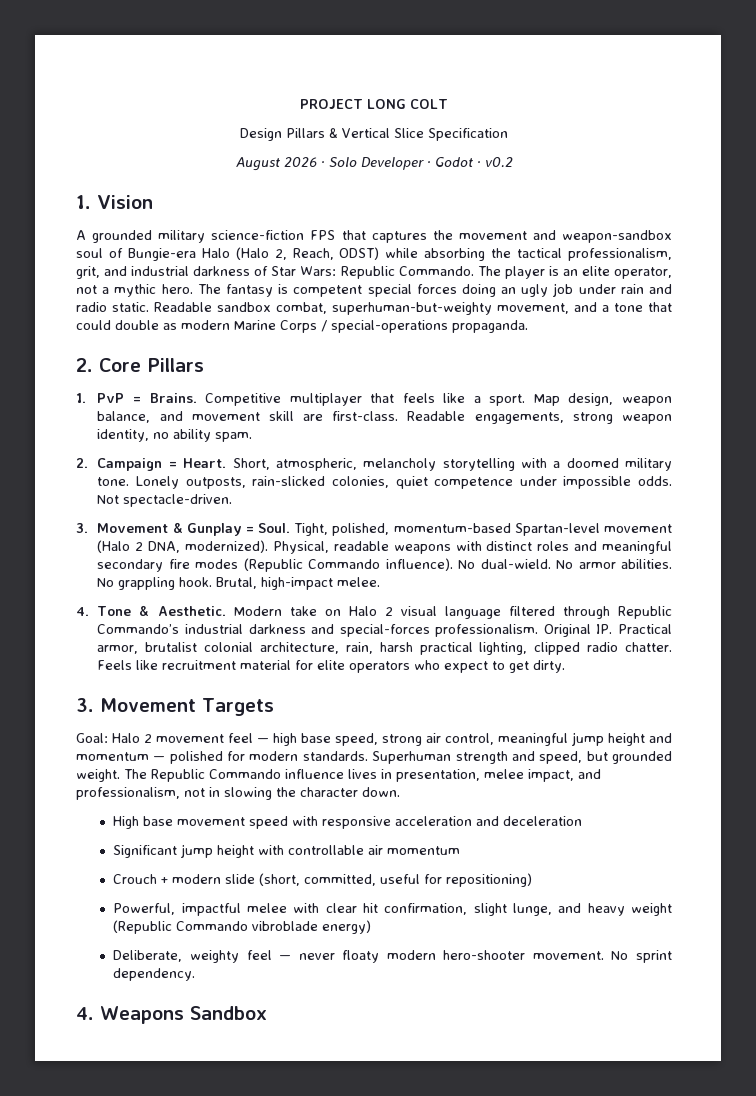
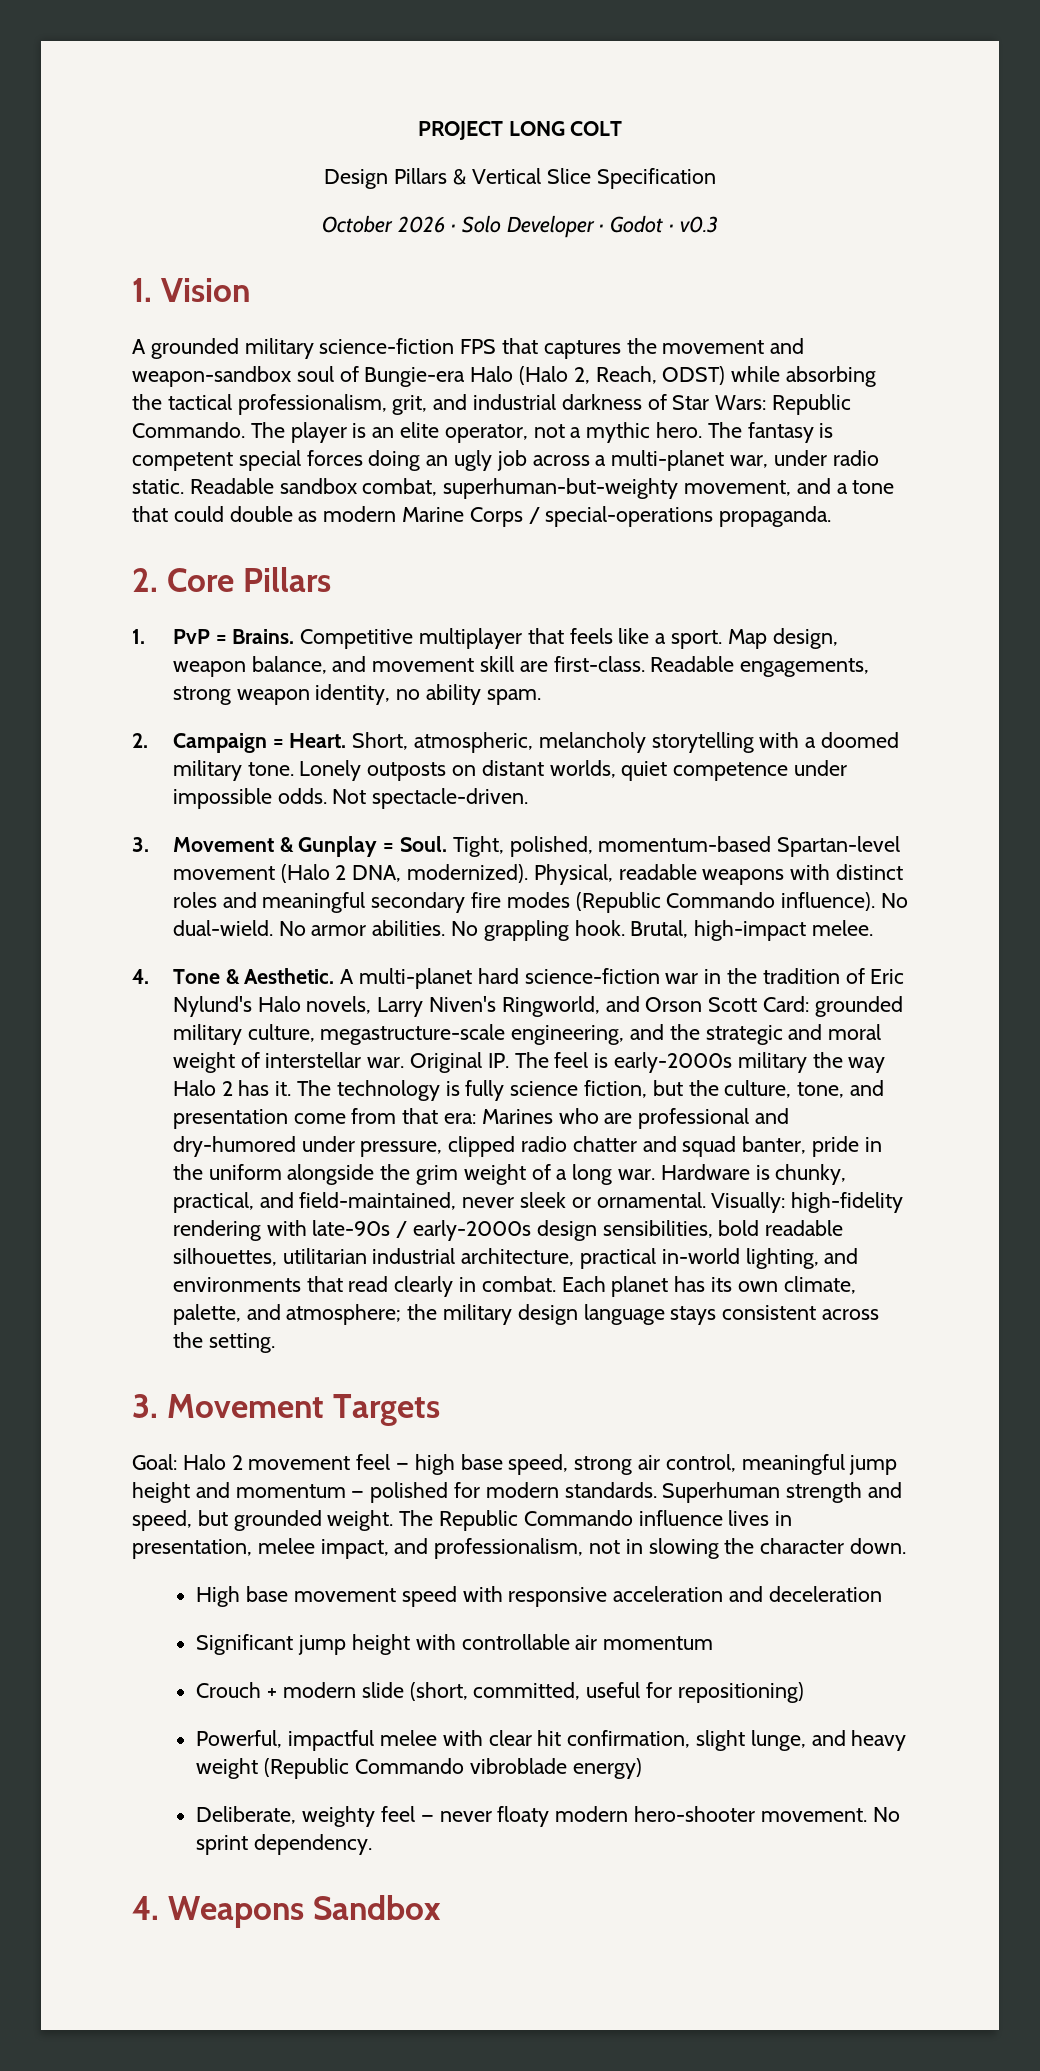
[235,157,280,171] August -> [322,215,394,233] October
[484,157,513,168] v0.2 -> [679,216,718,233] v0.3
[578,284,672,294] under rain and -> [532,450,827,471] across a multi-planet war, under
[185,476,389,489] outposts, rain-slicked colonies, -> [367,760,616,781] outposts on distant worlds,
[233,606,672,619] [97,624,673,637] [97,642,672,655] [97,660,566,673] Modern take on Halo 2 visual language filtered through Republic Commando’s industrial darkness and special-forces professionalism. Original IP. Practical armor, brutalist colonial architecture, rain, harsh practical lighting, clipped radio chatter. Feels like recruitment material for elite operators who expect to get dirty. -> [340,968,905,989] [172,996,903,1017] [172,1024,882,1045] [172,1052,886,1073] [172,1080,885,1101] [172,1108,789,1129] [172,1136,882,1157] [172,1164,847,1185] [172,1192,904,1213] [172,1220,844,1241] [172,1248,859,1269] [172,1276,856,1297] [172,1304,879,1325] [172,1332,275,1353] A multi-planet hard science-fiction war in the tradition of Eric Nylund's Halo novels, Larry Niven's Ringworld, and Orson Scott Card: grounded military culture, megastructure-scale engineering, and the strategic and moral weight of interstellar war. Original IP. The feel is early-2000s military the way Halo 2 has it. The technology is fully science fiction, but the culture, tone, and presentation come from that era: Marines who are professional and dry-humored under pressure, clipped radio chatter and squad banter, pride in the uniform alongside the grim weight of a long war. Hardware is chunky, practical, and field-maintained, never sleek or ornamental. Visually: high-fidelity rendering with late-90s / early-2000s design sensibilities, bold readable silhouettes, utilitarian industrial architecture, practical in-world lighting, and environments that read clearly in combat. Each planet has its own climate, palette, and atmosphere; the military design language stays consistent across the setting.

